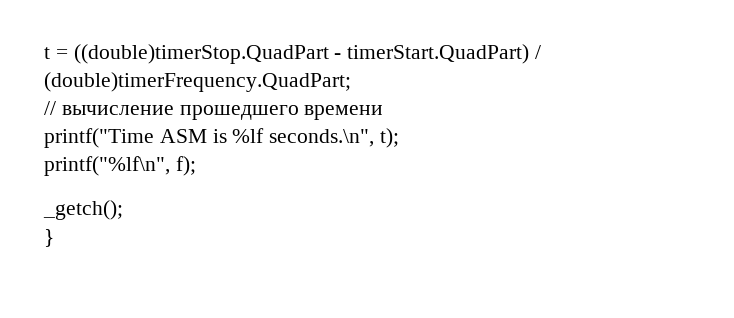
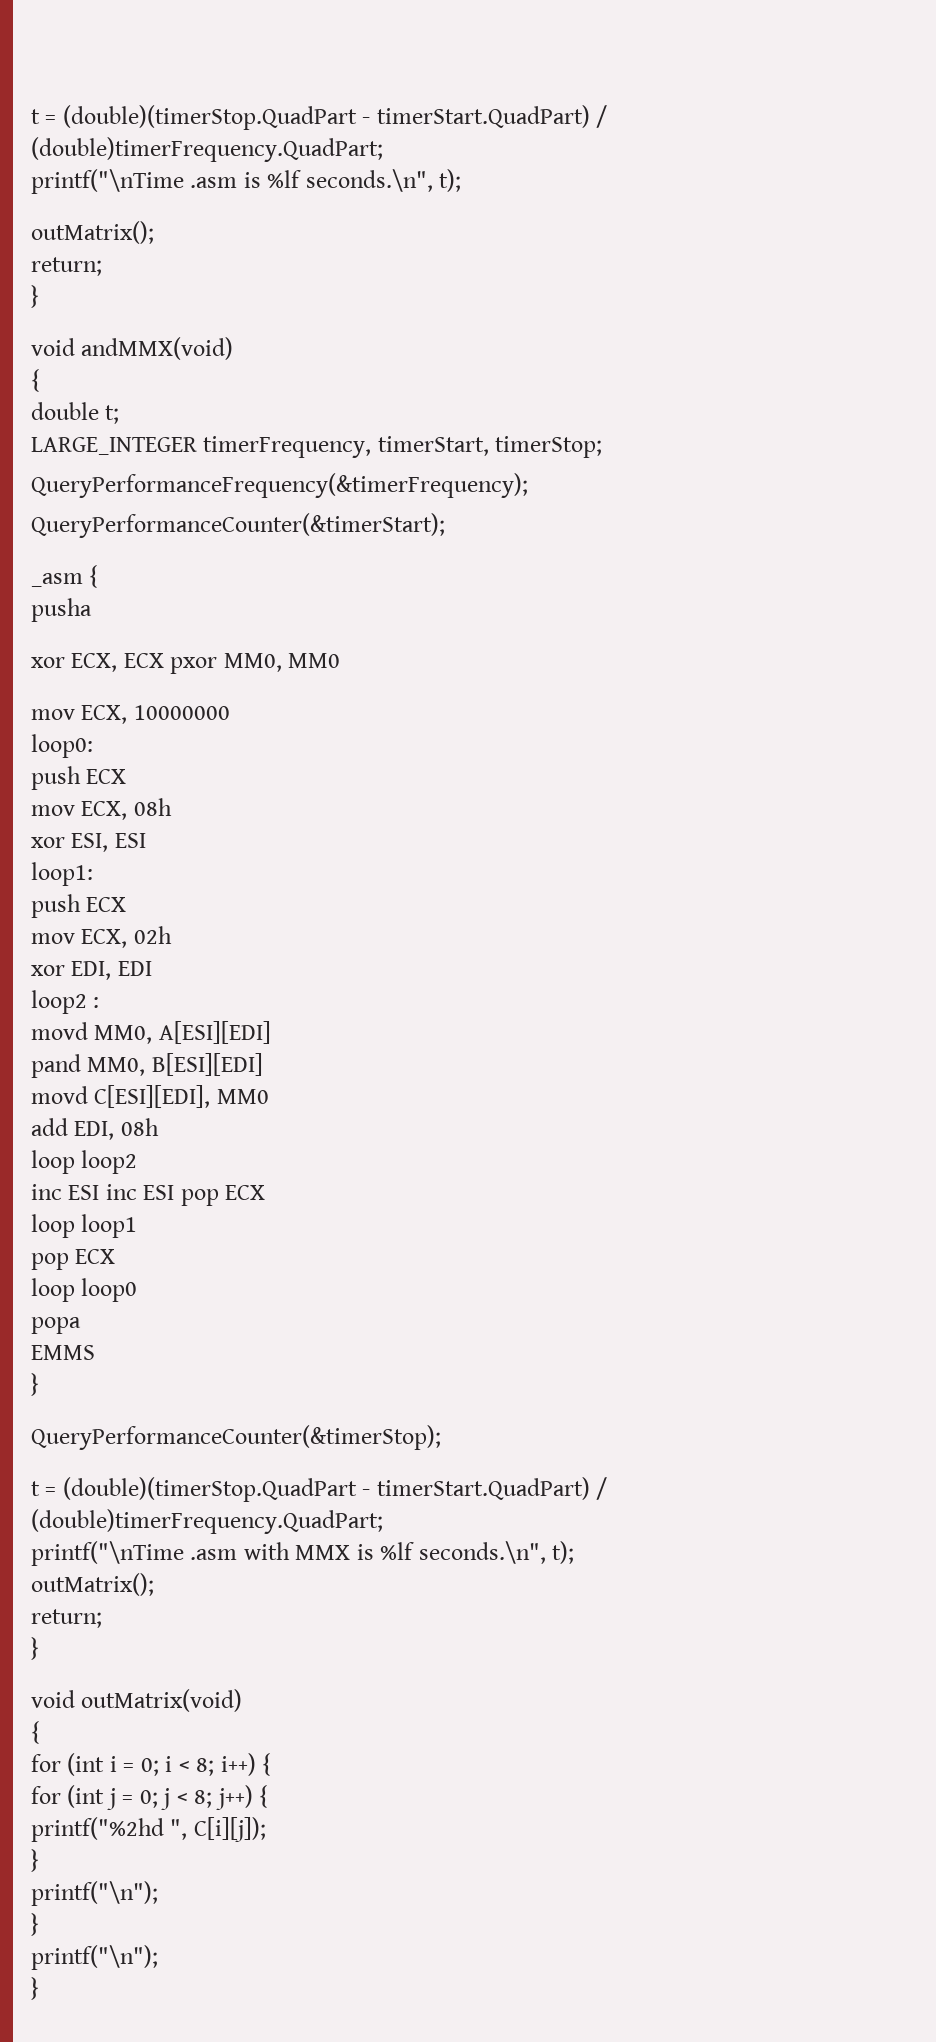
[44,44,542,64] [44,72,351,92] [44,101,384,120] [44,128,400,148] [44,156,196,176] [43,200,123,220] t = ((double)timerStop.QuadPart - timerStart.QuadPart) / (double)timerFrequency.QuadPart; // // вычисление прошедшего времени // printf("Time ASM is %lf seconds.\n", t); // printf("%lf\n", f); // _getch(); -> [31,105,608,130] [31,137,383,162] [31,169,462,194] [31,221,154,244] [31,257,102,276] [31,285,39,308] [31,337,234,360] [31,369,39,392] [31,402,120,424] [31,436,603,458] [31,473,528,498] [31,513,445,538] [31,565,98,588] [31,598,92,622] [31,653,341,674] [31,705,230,724] [31,734,93,758] [31,766,127,790] [31,798,172,820] [31,833,146,852] [31,862,93,886] [31,894,127,918] [31,926,172,948] [31,961,152,980] [31,990,100,1014] [31,1021,271,1044] [31,1053,263,1078] [31,1085,269,1108] [31,1118,159,1140] [31,1150,138,1174] [31,1184,266,1206] [31,1214,138,1238] [31,1249,116,1270] [31,1278,138,1302] [31,1317,81,1334] [31,1345,95,1360] [31,1373,39,1396] [31,1425,441,1450] [31,1477,608,1502] [31,1509,383,1534] [31,1541,575,1566] [31,1573,154,1596] [31,1609,102,1628] [31,1637,39,1660] [31,1689,243,1712] [31,1721,39,1744] [31,1753,271,1776] [31,1785,268,1810] [31,1817,266,1842] [31,1849,39,1872] [31,1881,158,1906] [31,1913,39,1936] [31,1945,158,1970] t = (double)(timerStop.QuadPart - timerStart.QuadPart) / (double)timerFrequency.QuadPart; // printf("\nTime .asm is %lf seconds.\n", t); // outMatrix(); // return; // } // void andMMX(void) // { // double t; // LARGE_INTEGER timerFrequency, timerStart, timerStop; // QueryPerformanceFrequency(&timerFrequency); // QueryPerformanceCounter(&timerStart); // _asm { // pusha // xor ECX, ECX pxor MM0, MM0 // mov ECX, 10000000 // loop0: // push ECX // mov ECX, 08h // xor ESI, ESI // loop1: // push ECX // mov ECX, 02h // xor EDI, EDI // loop2 : // movd MM0, A[ESI][EDI] // pand MM0, B[ESI][EDI] // movd C[ESI][EDI], MM0 // add EDI, 08h // loop loop2 // inc ESI inc ESI pop ECX // loop loop1 // pop ECX // loop loop0 // popa // EMMS // } // QueryPerformanceCounter(&timerStop); // t = (double)(timerStop.QuadPart - timerStart.QuadPart) / (double)timerFrequency.QuadPart; // printf("\nTime .asm with MMX is %lf seconds.\n", t); // outMatrix(); // return; // } // void outMatrix(void) // { // for (int i = 0; i < 8; i++) { // for (int j = 0; j < 8; j++) { // printf("%2hd ", C[i][j]); // } // printf("\n"); // } // printf("\n");

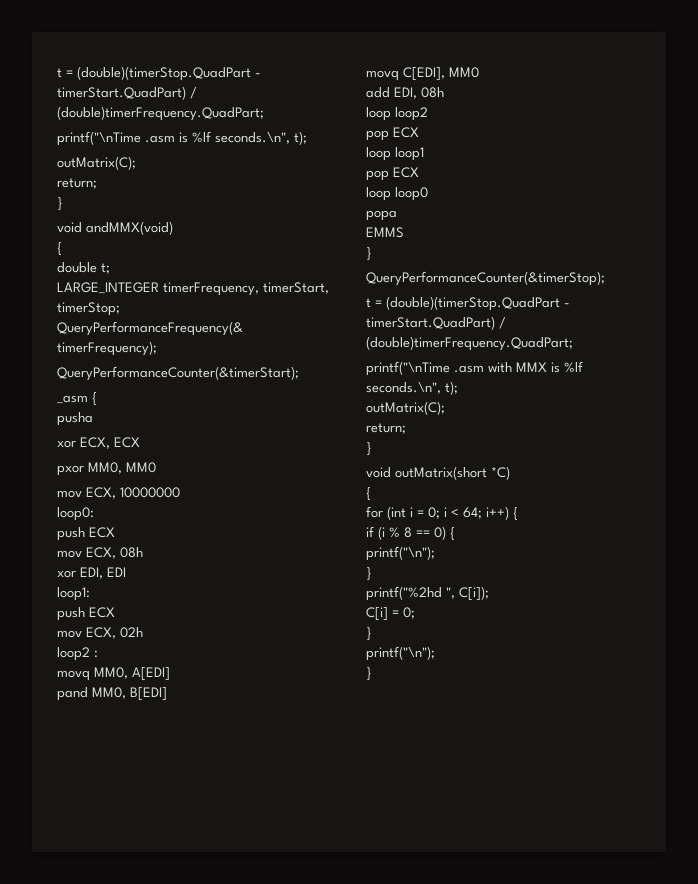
[31,221,154,244] outMatrix(); -> [57,156,136,170] outMatrix(C);
(164, 660) none -> (140, 442) //
[71,833,146,852] ESI, ESI -> [80,567,126,579] EDI, EDI
[31,961,152,980] // xor EDI, EDI -> (143, 632) none
[31,1021,271,1044] movd MM0, A[ESI][EDI] -> [57,667,170,681] movq MM0, A[EDI]
[151,1053,263,1076] [31,1085,211,1108] B[ESI][EDI] // movd C[ESI][EDI], -> [130,687,167,701] [366,67,445,81] B[EDI] // movq C[EDI],
[31,1184,175,1200] inc ESI inc ESI -> (428, 114) none
[31,1573,154,1596] [31,1609,102,1628] [31,1637,39,1660] [31,1689,243,1712] outMatrix(); // return; // } // void outMatrix(void) -> [366,401,445,415] [366,423,406,434] [366,442,372,456] [366,466,510,480] outMatrix(C); // return; // } // void outMatrix(short *C)
[196,1758,215,1776] 8; -> [463,507,482,519] 64;
[31,1785,268,1810] for (int j = 0; j < 8; j++) { -> [366,526,455,541] [366,546,435,561] [366,567,372,581] if (i % 8 == 0) { // printf("\n"); // }
[193,1817,266,1842] [31,1849,39,1872] [31,1881,158,1906] [31,1913,39,1936] [31,1945,158,1970] [31,1977,39,2000] C[i][j]); // } // printf("\n"); // } // printf("\n"); // } -> [459,586,489,601] [366,607,415,621] [366,627,372,641] [366,646,435,661] [366,667,372,681] C[i]); // C[i] = 0; // } // printf("\n"); // }

